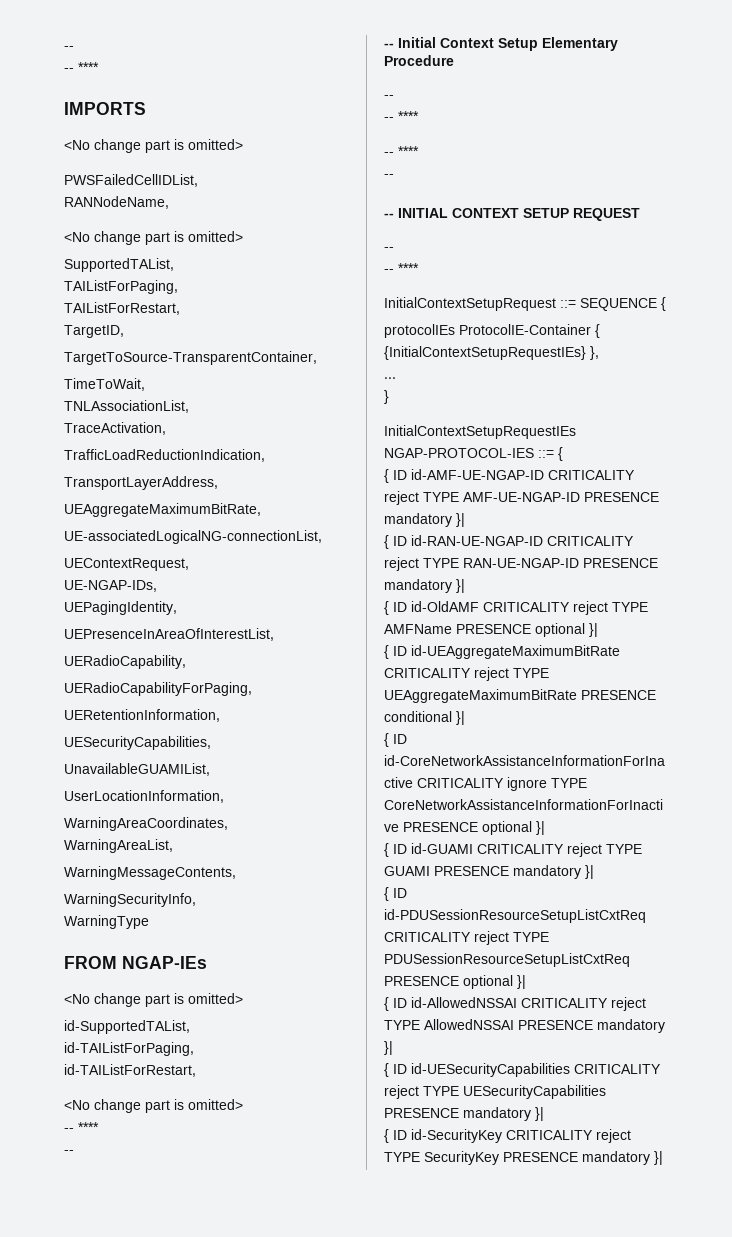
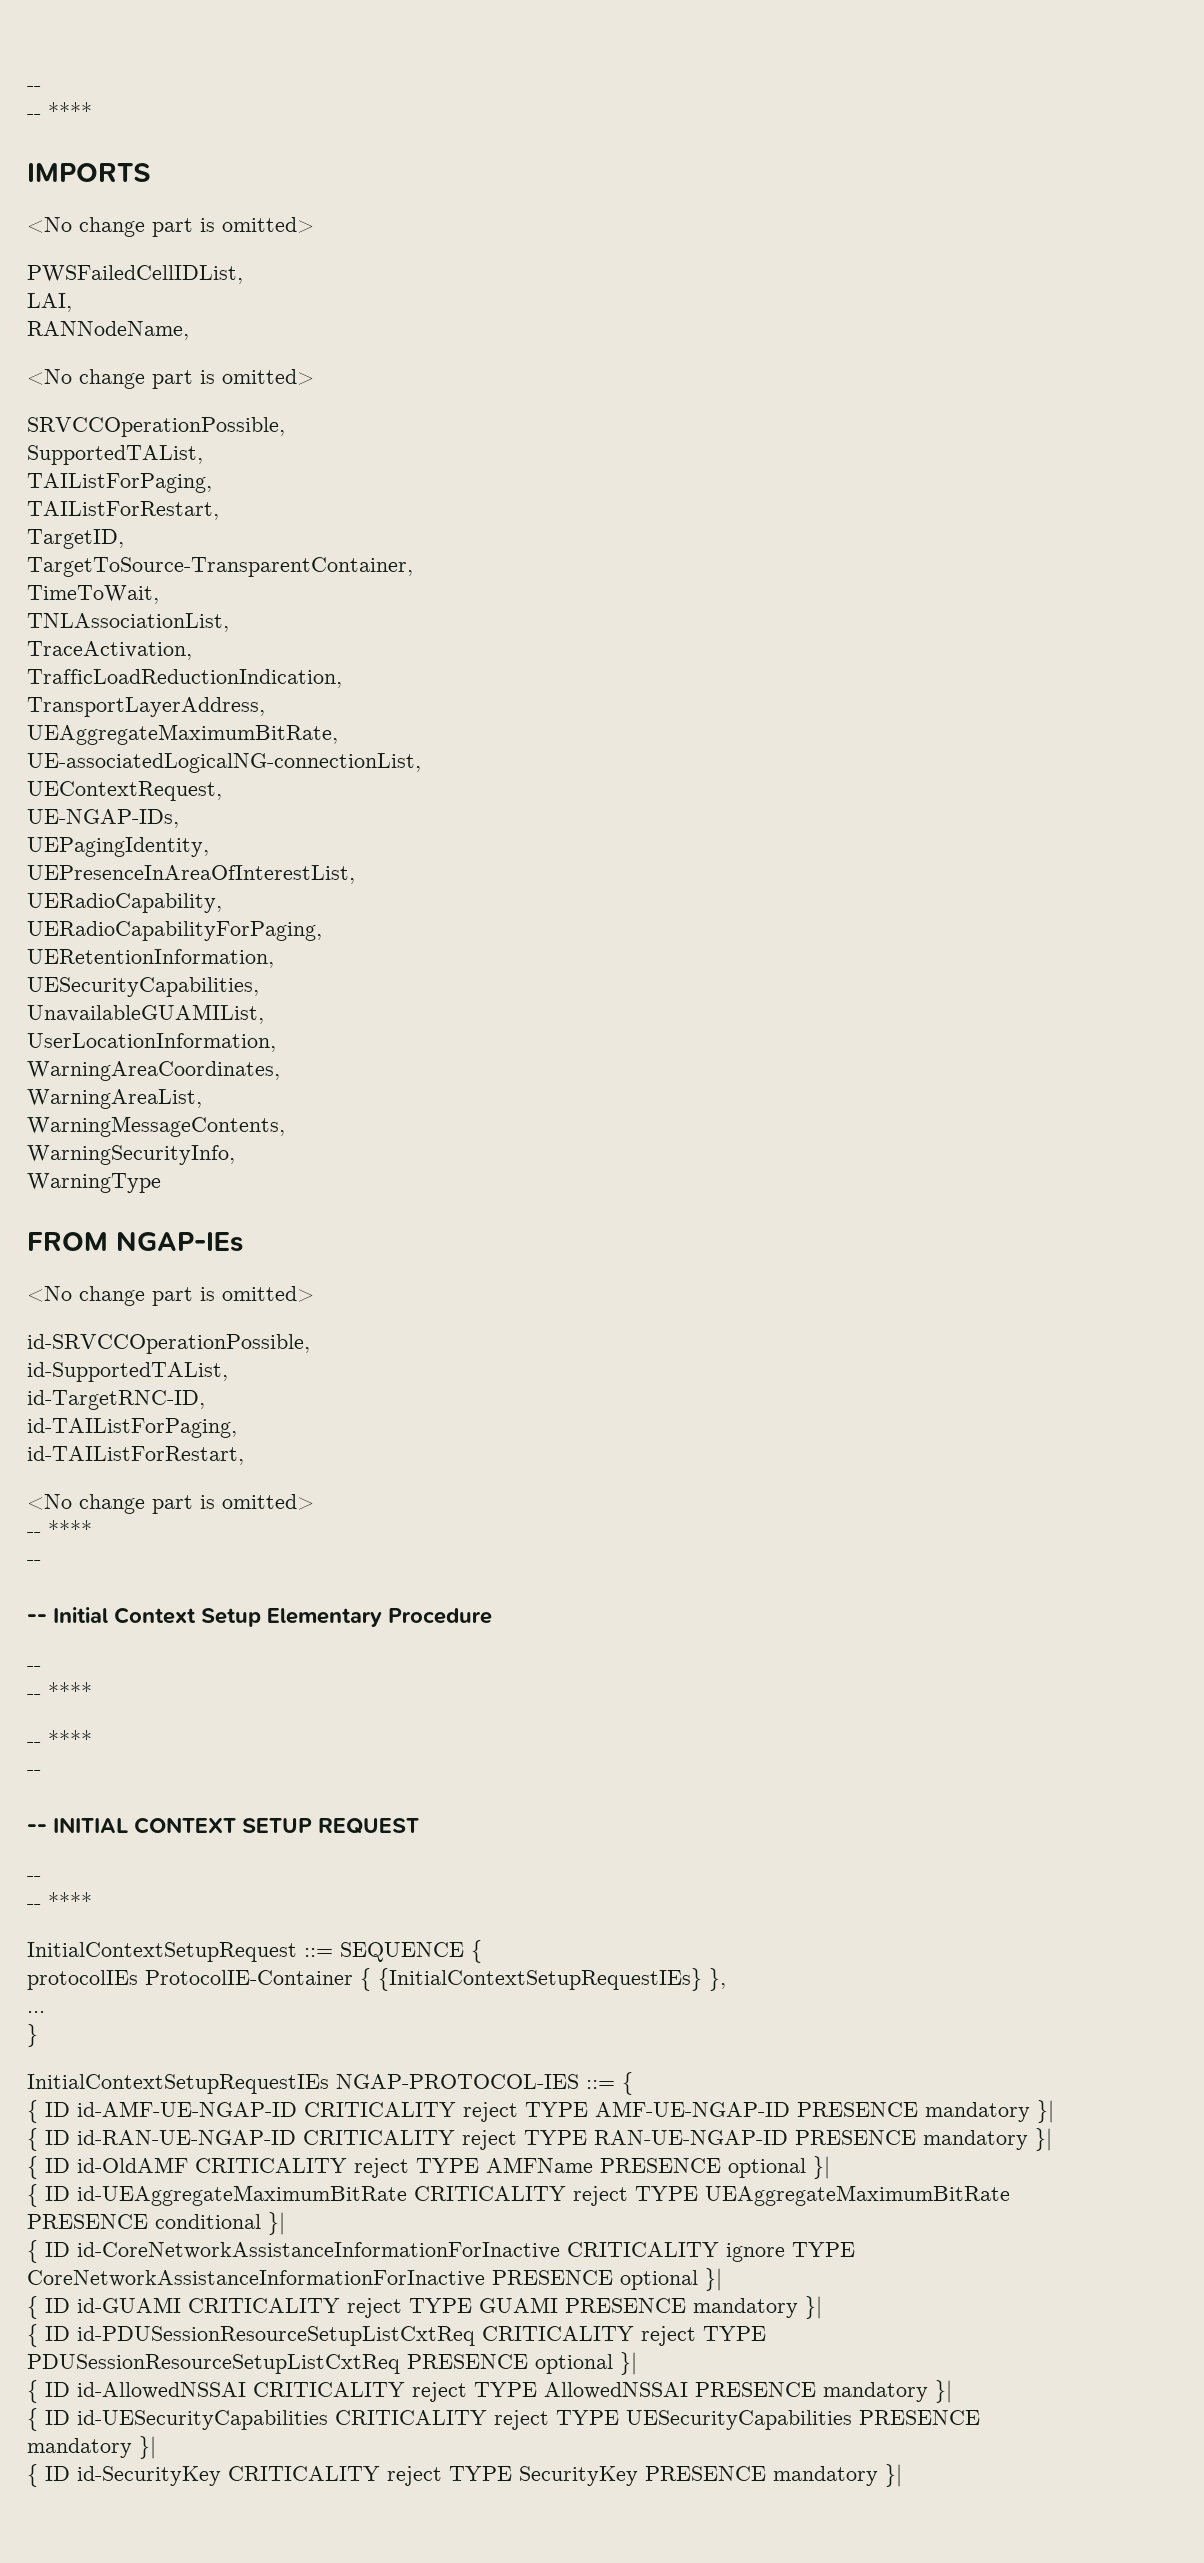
(198, 180) none -> [27,293,72,312] // LAI,
(243, 236) none -> [27,417,285,437] // SRVCCOperationPossible,
(243, 998) none -> [27,1334,310,1354] // id-SRVCCOperationPossible,
(190, 1027) none -> [27,1390,205,1410] // id-TargetRNC-ID,

